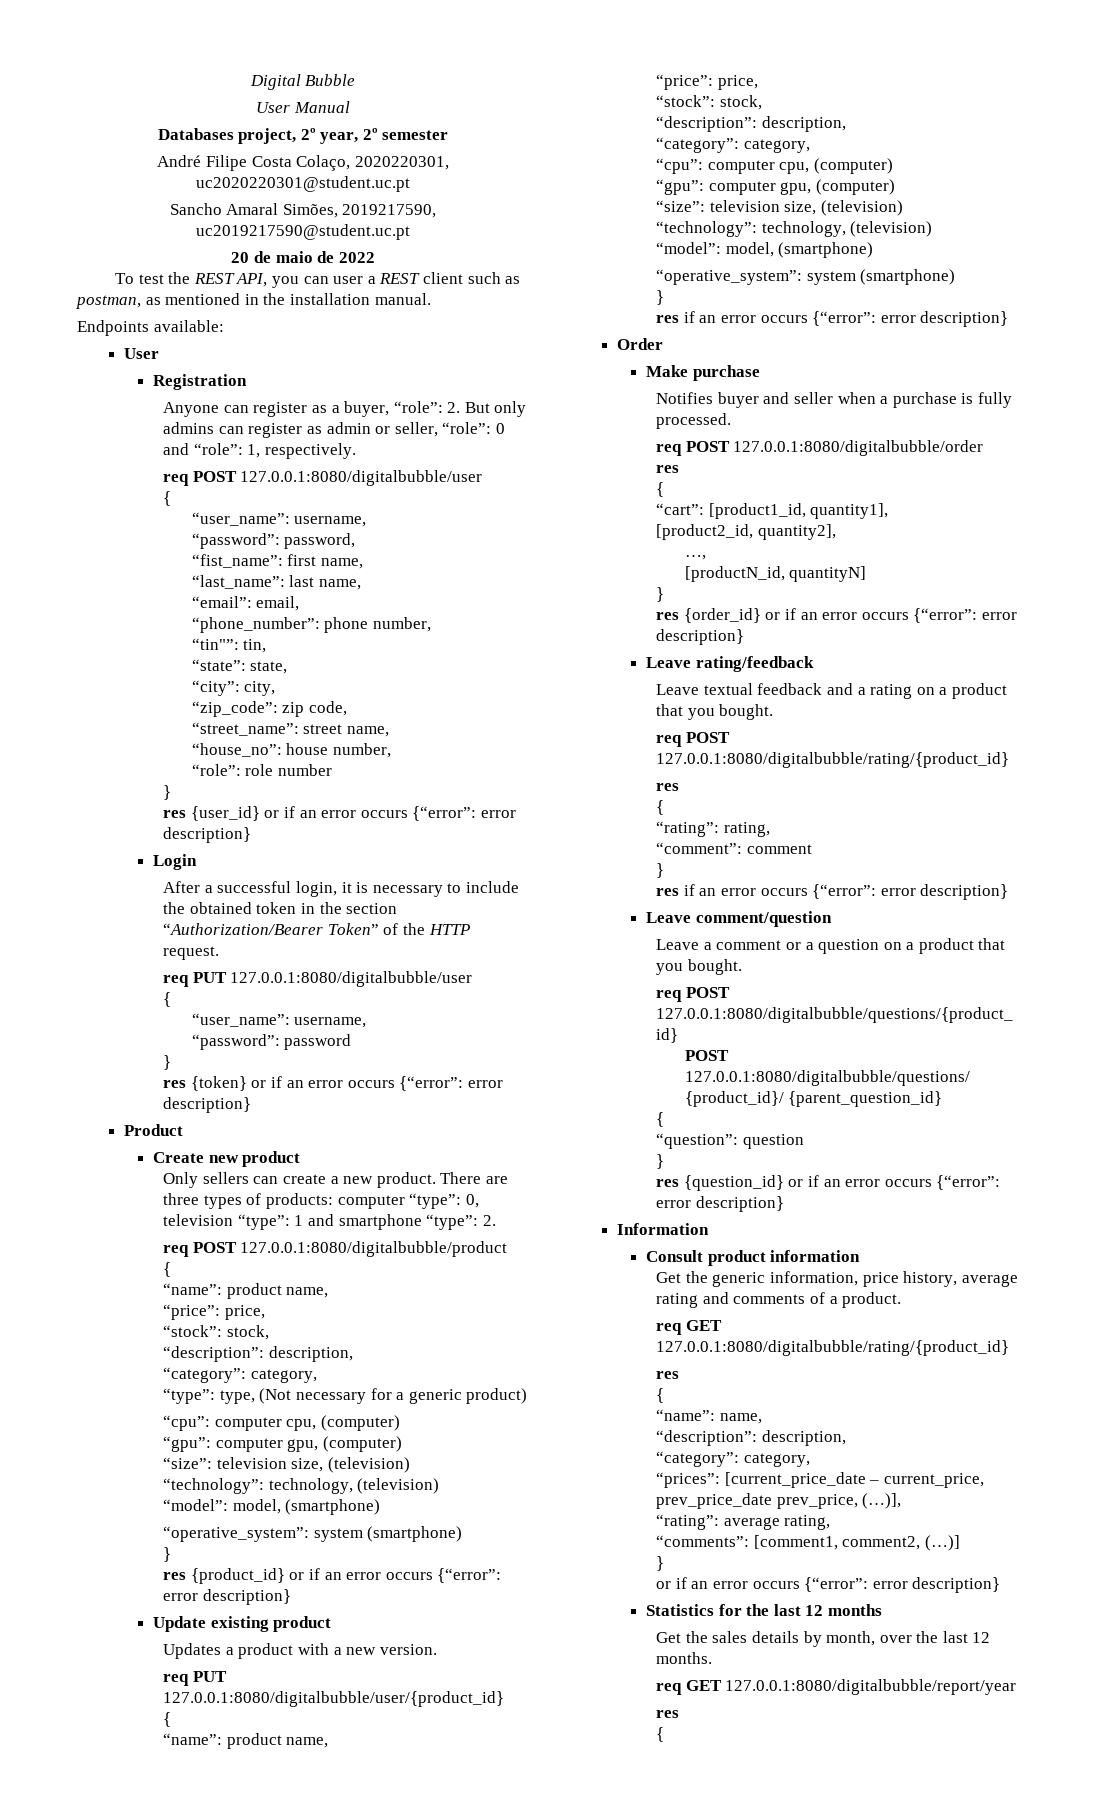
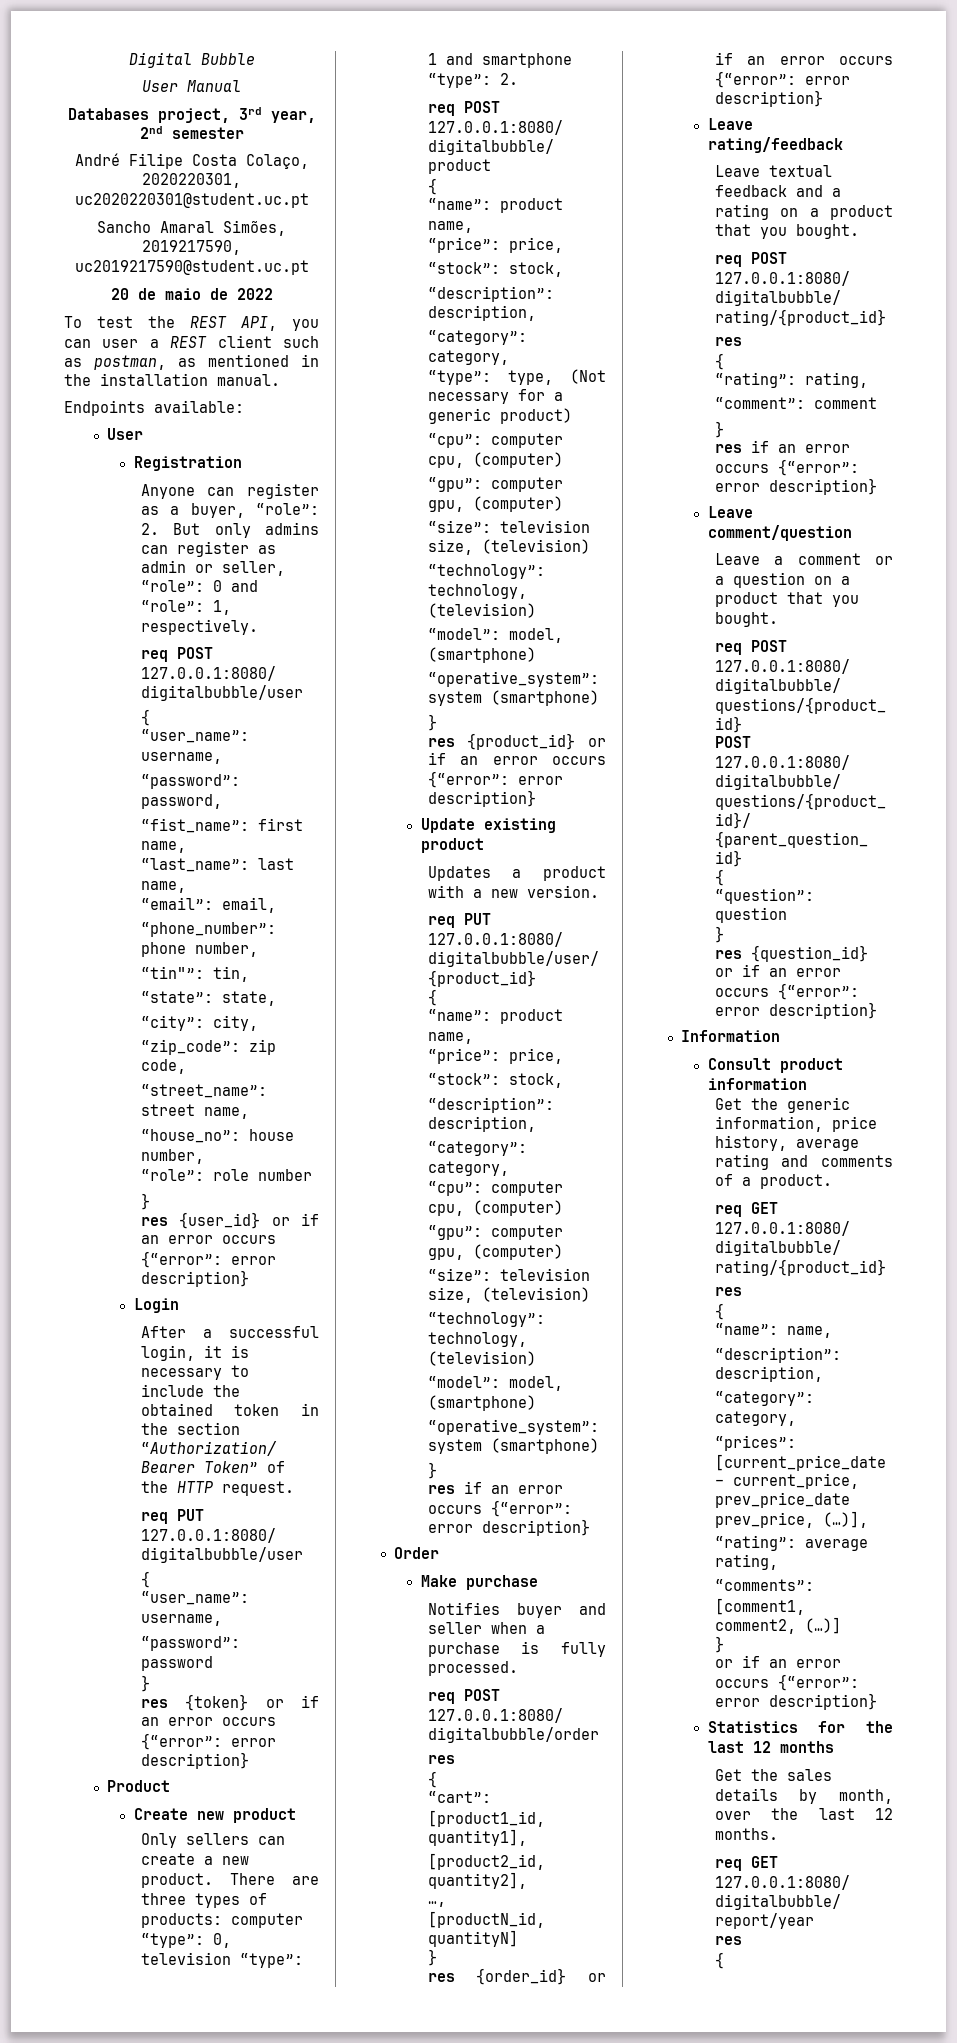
[300,128,378,144] 2º year, 2º -> [238,107,316,123] [139,126,163,139] 3rd year, 2nd

